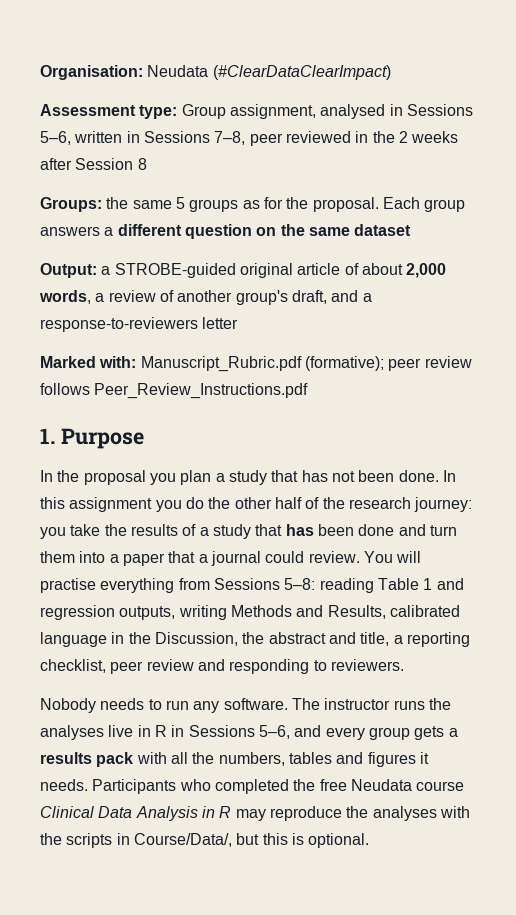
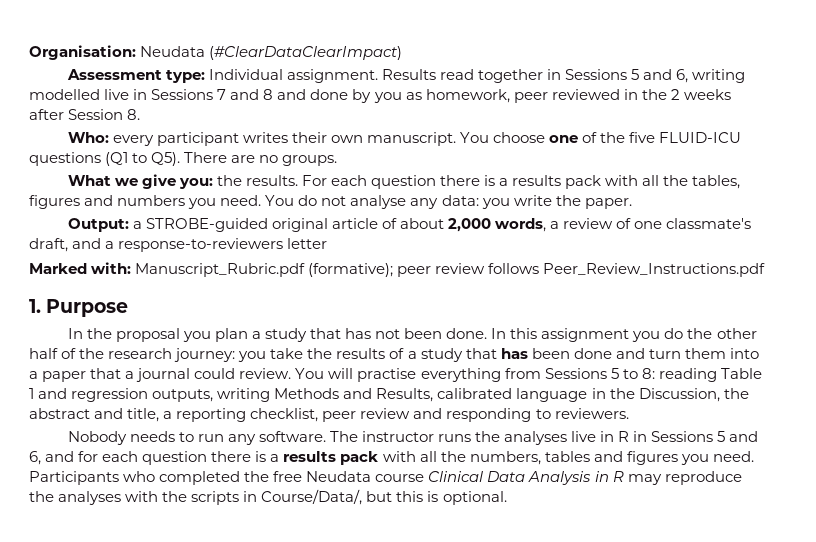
[181,104,473,119] [40,131,246,145] Group assignment, analysed in Sessions 5–6, written in Sessions 7–8, -> [208,69,746,83] [29,89,510,103] Individual assignment. Results read together in Sessions 5 and 6, writing modelled live in Sessions 7 and 8 and done by you as homework,
[137,158,147,170] [40,197,466,212] [40,224,412,239] 8 // Groups: the same 5 groups as for the proposal. Each group answers a different question on the same dataset -> [127,109,141,120] [67,132,742,146] [29,152,338,166] [67,174,741,189] [29,195,632,209] 8. // Who: every participant writes their own manuscript. You choose one of the five FLUID-ICU questions (Q1 to Q5). There are no groups. // What we give you: the results. For each question there is a results pack with all the tables, figures and numbers you need. You do not analyse any data: you write the paper.
[177,290,288,305] another group's -> [634,218,752,229] one classmate's
[284,578,316,590] 5–8: -> [610,368,655,379] 5 to 8:
[258,725,445,740] 5–6, and every group gets -> [717,431,759,442] [29,451,267,465] 5 and 6, and for each question there is
[419,752,429,764] [40,779,88,791] it needs. -> [680,451,754,465] you need.

